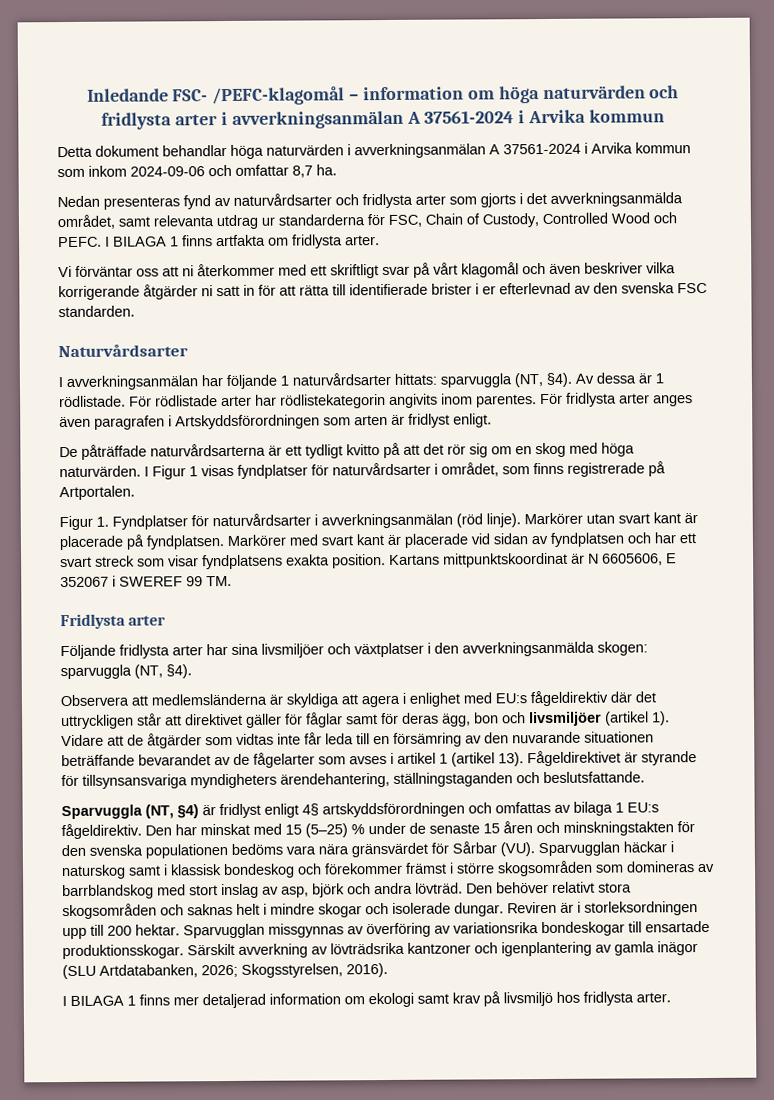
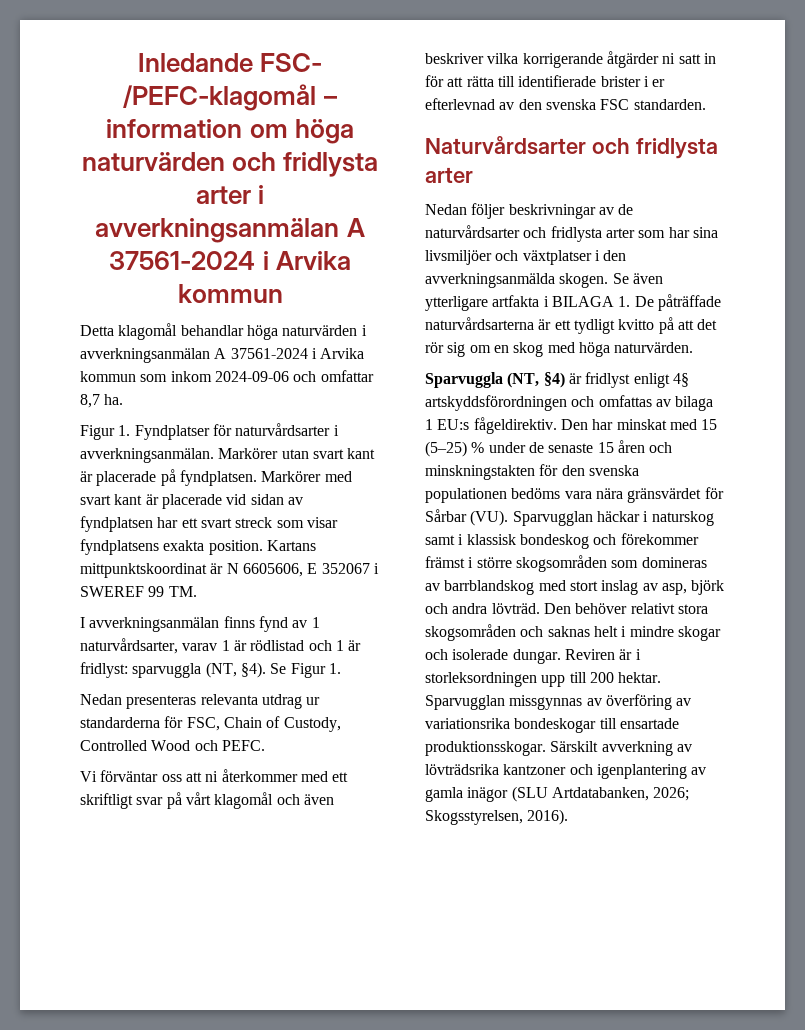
[95,145,159,157] dokument -> [118,323,178,340] klagomål
[57,192,683,210] [57,214,150,230] Nedan presenteras fynd av naturvårdsarter och fridlysta arter som gjorts i det avverkningsanmälda området, samt -> [80,423,339,440] [80,448,376,463] [80,469,352,486] [80,494,303,509] [80,516,338,532] [80,539,316,555] [80,563,379,578] [80,586,197,597] [80,616,320,632] [80,638,362,654] [80,662,341,678] [80,694,197,709] Figur 1. Fyndplatser för naturvårdsarter i avverkningsanmälan. Markörer utan svart kant är placerade på fyndplatsen. Markörer med svart kant är placerade vid sidan av fyndplatsen har ett svart streck som visar fyndplatsens exakta position. Kartans mittpunktskoordinat är N 6605606, E 352067 i SWEREF 99 TM. // I avverkningsanmälan finns fynd av 1 naturvårdsarter, varav 1 är rödlistad och 1 är fridlyst: sparvuggla (NT, §4). Se Figur 1. // Nedan presenteras
[105,234,380,249] I BILAGA 1 finns artfakta om fridlysta arter. -> (265, 745) none
[58,372,664,391] [59,392,693,409] [59,413,492,430] // I avverkningsanmälan har följande 1 naturvårdsarter hittats: sparvuggla (NT, §4). Av dessa är 1 rödlistade. För rödlistade arter har rödlistekategorin angivits inom parentes. För fridlysta arter anges även paragrafen i Artskyddsförordningen som arten är fridlyst enligt. // -> [591,138,718,159] [425,167,473,183] [425,203,634,219] [425,225,718,242] [425,250,627,265] [425,273,663,288] [425,295,631,311] och fridlysta arter // Nedan följer beskrivningar av de naturvårdsarter och fridlysta arter som har sina livsmiljöer och växtplatser i den avverkningsanmälda skogen. Se även ytterligare artfakta i BILAGA 1.
[144,461,666,480] [59,485,135,501] [59,512,698,531] [59,532,696,551] [60,552,677,570] [60,575,232,588] [60,613,167,630] [60,641,648,660] [60,664,192,680] [60,690,656,708] [61,711,670,730] [61,731,654,749] [61,750,697,768] [61,771,645,789] I Figur 1 visas fyndplatser för naturvårdsarter i området, som finns registrerade på Artportalen. // Figur 1. Fyndplatser för naturvårdsarter i avverkningsanmälan (röd linje). Markörer utan svart kant är placerade på fyndplatsen. Markörer med svart kant är placerade vid sidan av fyndplatsen och har ett svart streck som visar fyndplatsens exakta position. Kartans mittpunktskoordinat är N 6605606, E 352067 i SWEREF 99 TM. // Fridlysta arter // Följande fridlysta arter har sina livsmiljöer och växtplatser i den avverkningsanmälda skogen: sparvuggla (NT, §4). // Observera att medlemsländerna är skyldiga att agera i enlighet med EU:s fågeldirektiv där det uttryckligen står att direktivet gäller för fåglar samt för deras ägg, bon och livsmiljöer (artikel 1). Vidare att de åtgärder som vidtas inte får leda till en försämring av den nuvarande situationen beträffande bevarandet av de fågelarter som avses i artikel 1 (artikel 13). Fågeldirektivet är styrande för tillsynsansvariga myndigheters ärendehantering, ställningstaganden och beslutsfattande. -> (694, 347) none
[62,991,671,1009] // I BILAGA 1 finns mer detaljerad information om ekologi samt krav på livsmiljö hos fridlysta arter. -> (569, 817) none

